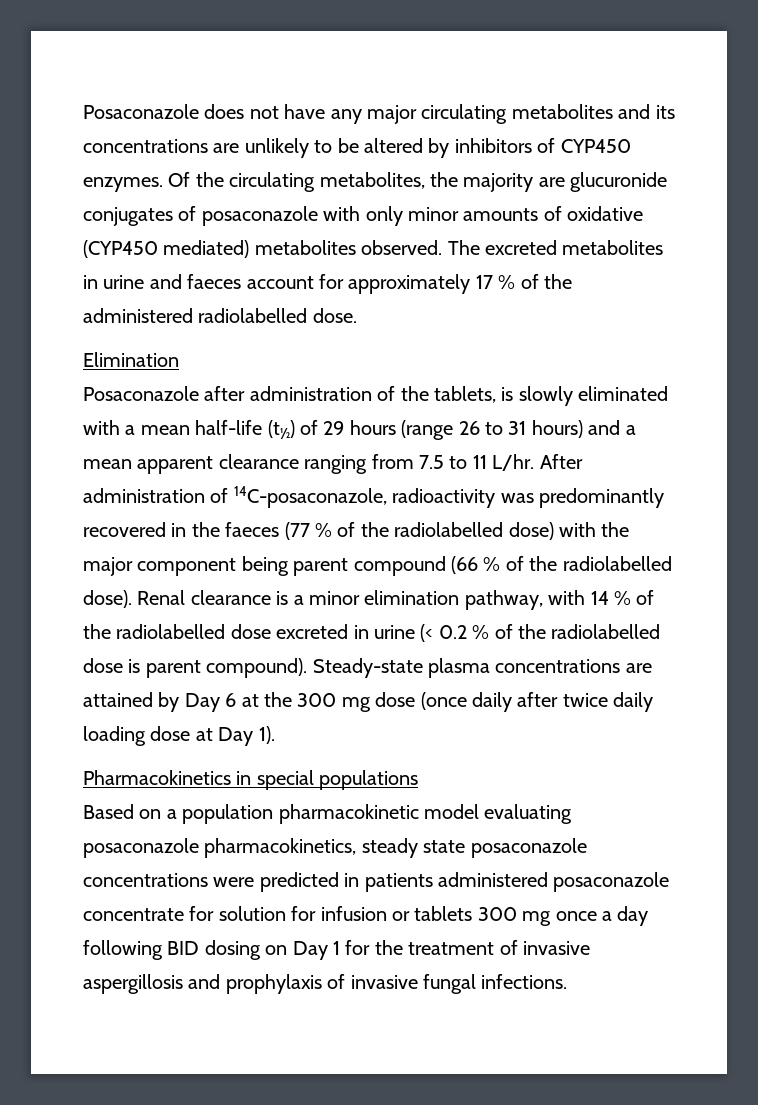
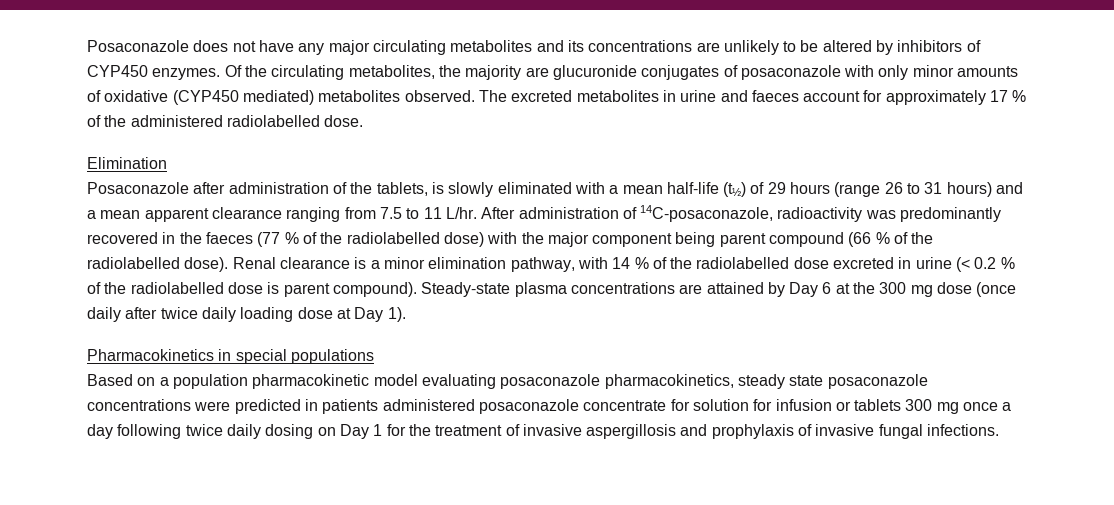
[167,941,200,955] BID -> [185,424,261,439] twice daily

